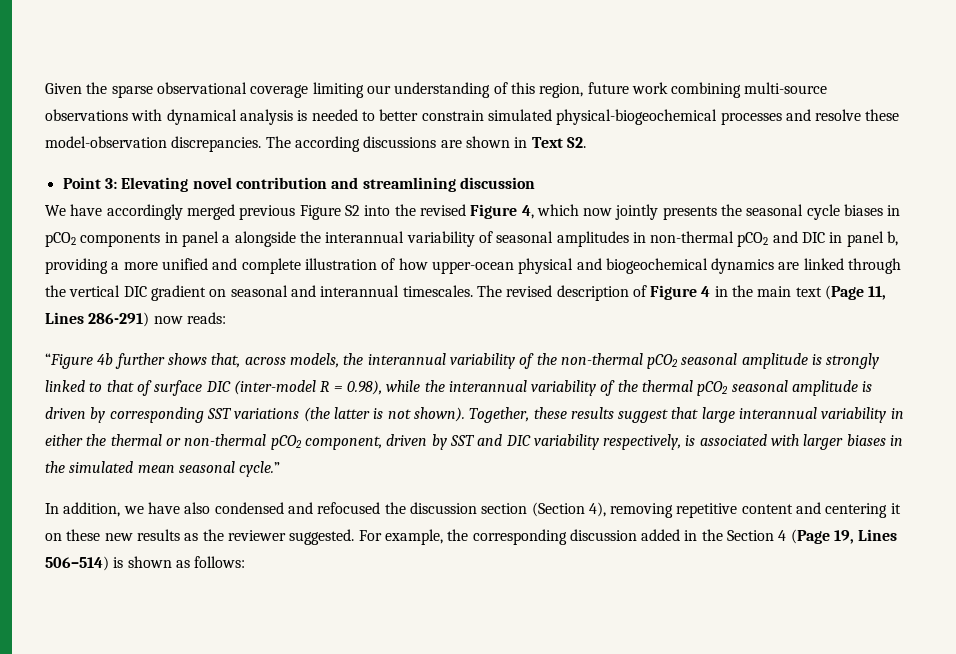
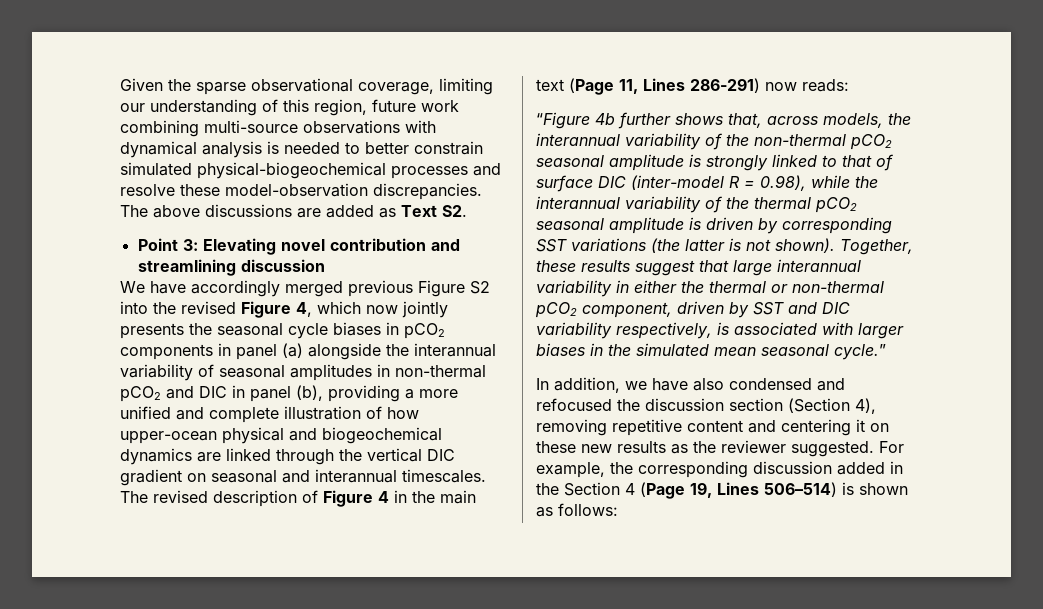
[250,85,309,98] coverage -> [358,82,434,95] coverage,
[294,136,360,152] according -> [153,205,200,218] above
[465,136,528,148] shown in -> [326,205,396,218] added as
[222,235,231,243] a -> [282,343,303,358] (a)
[887,231,899,246] b, -> [296,385,323,401] (b),

